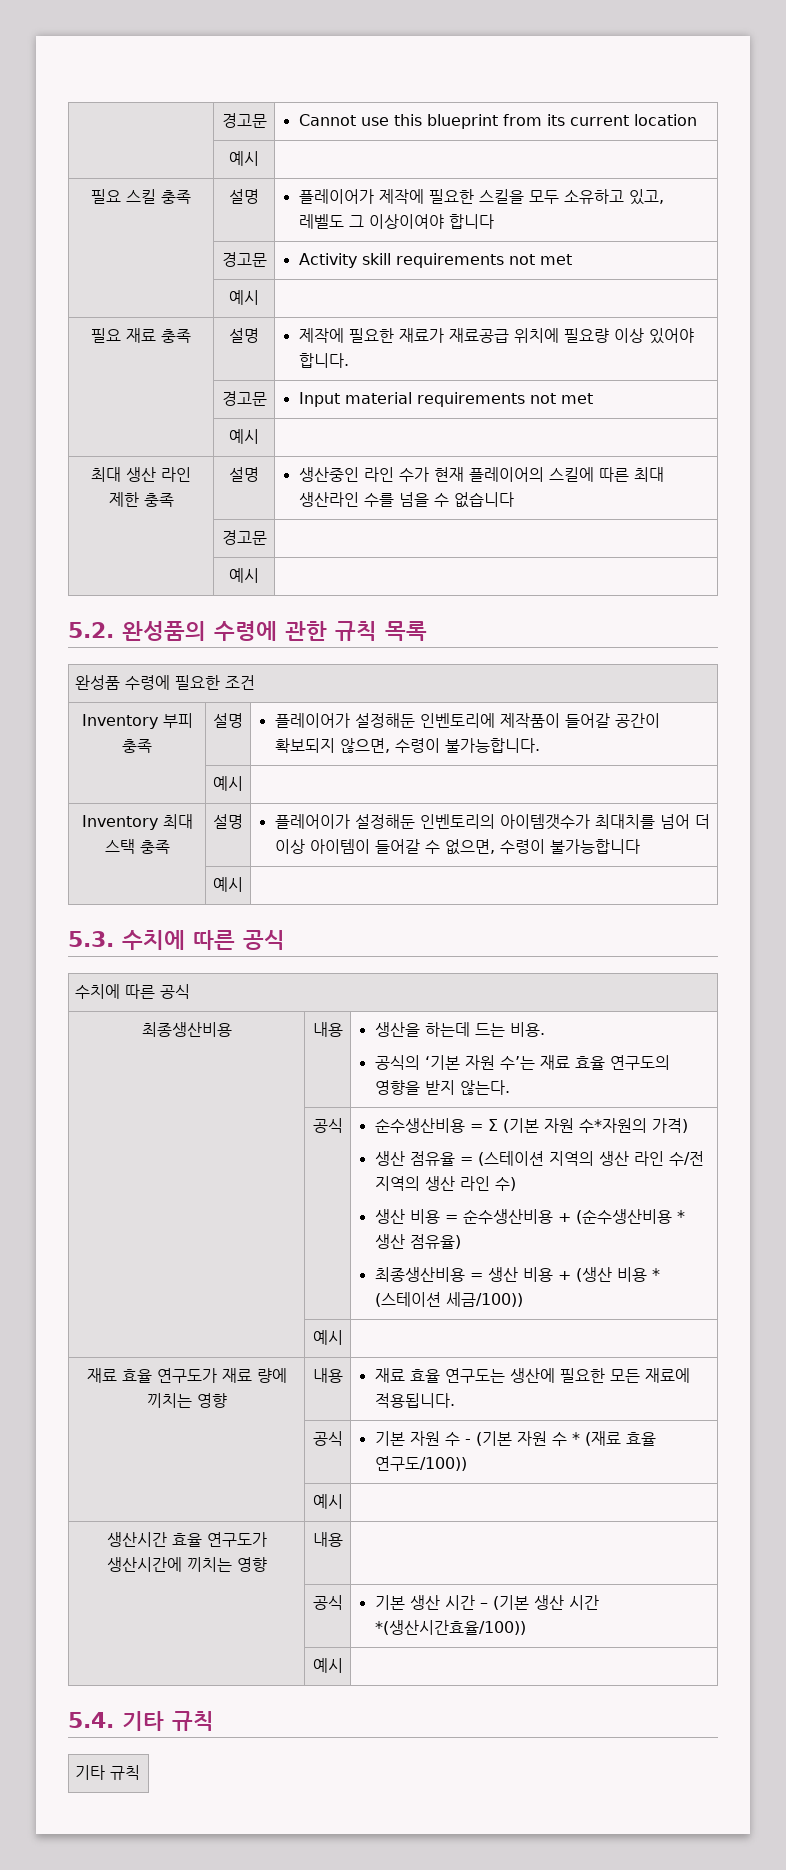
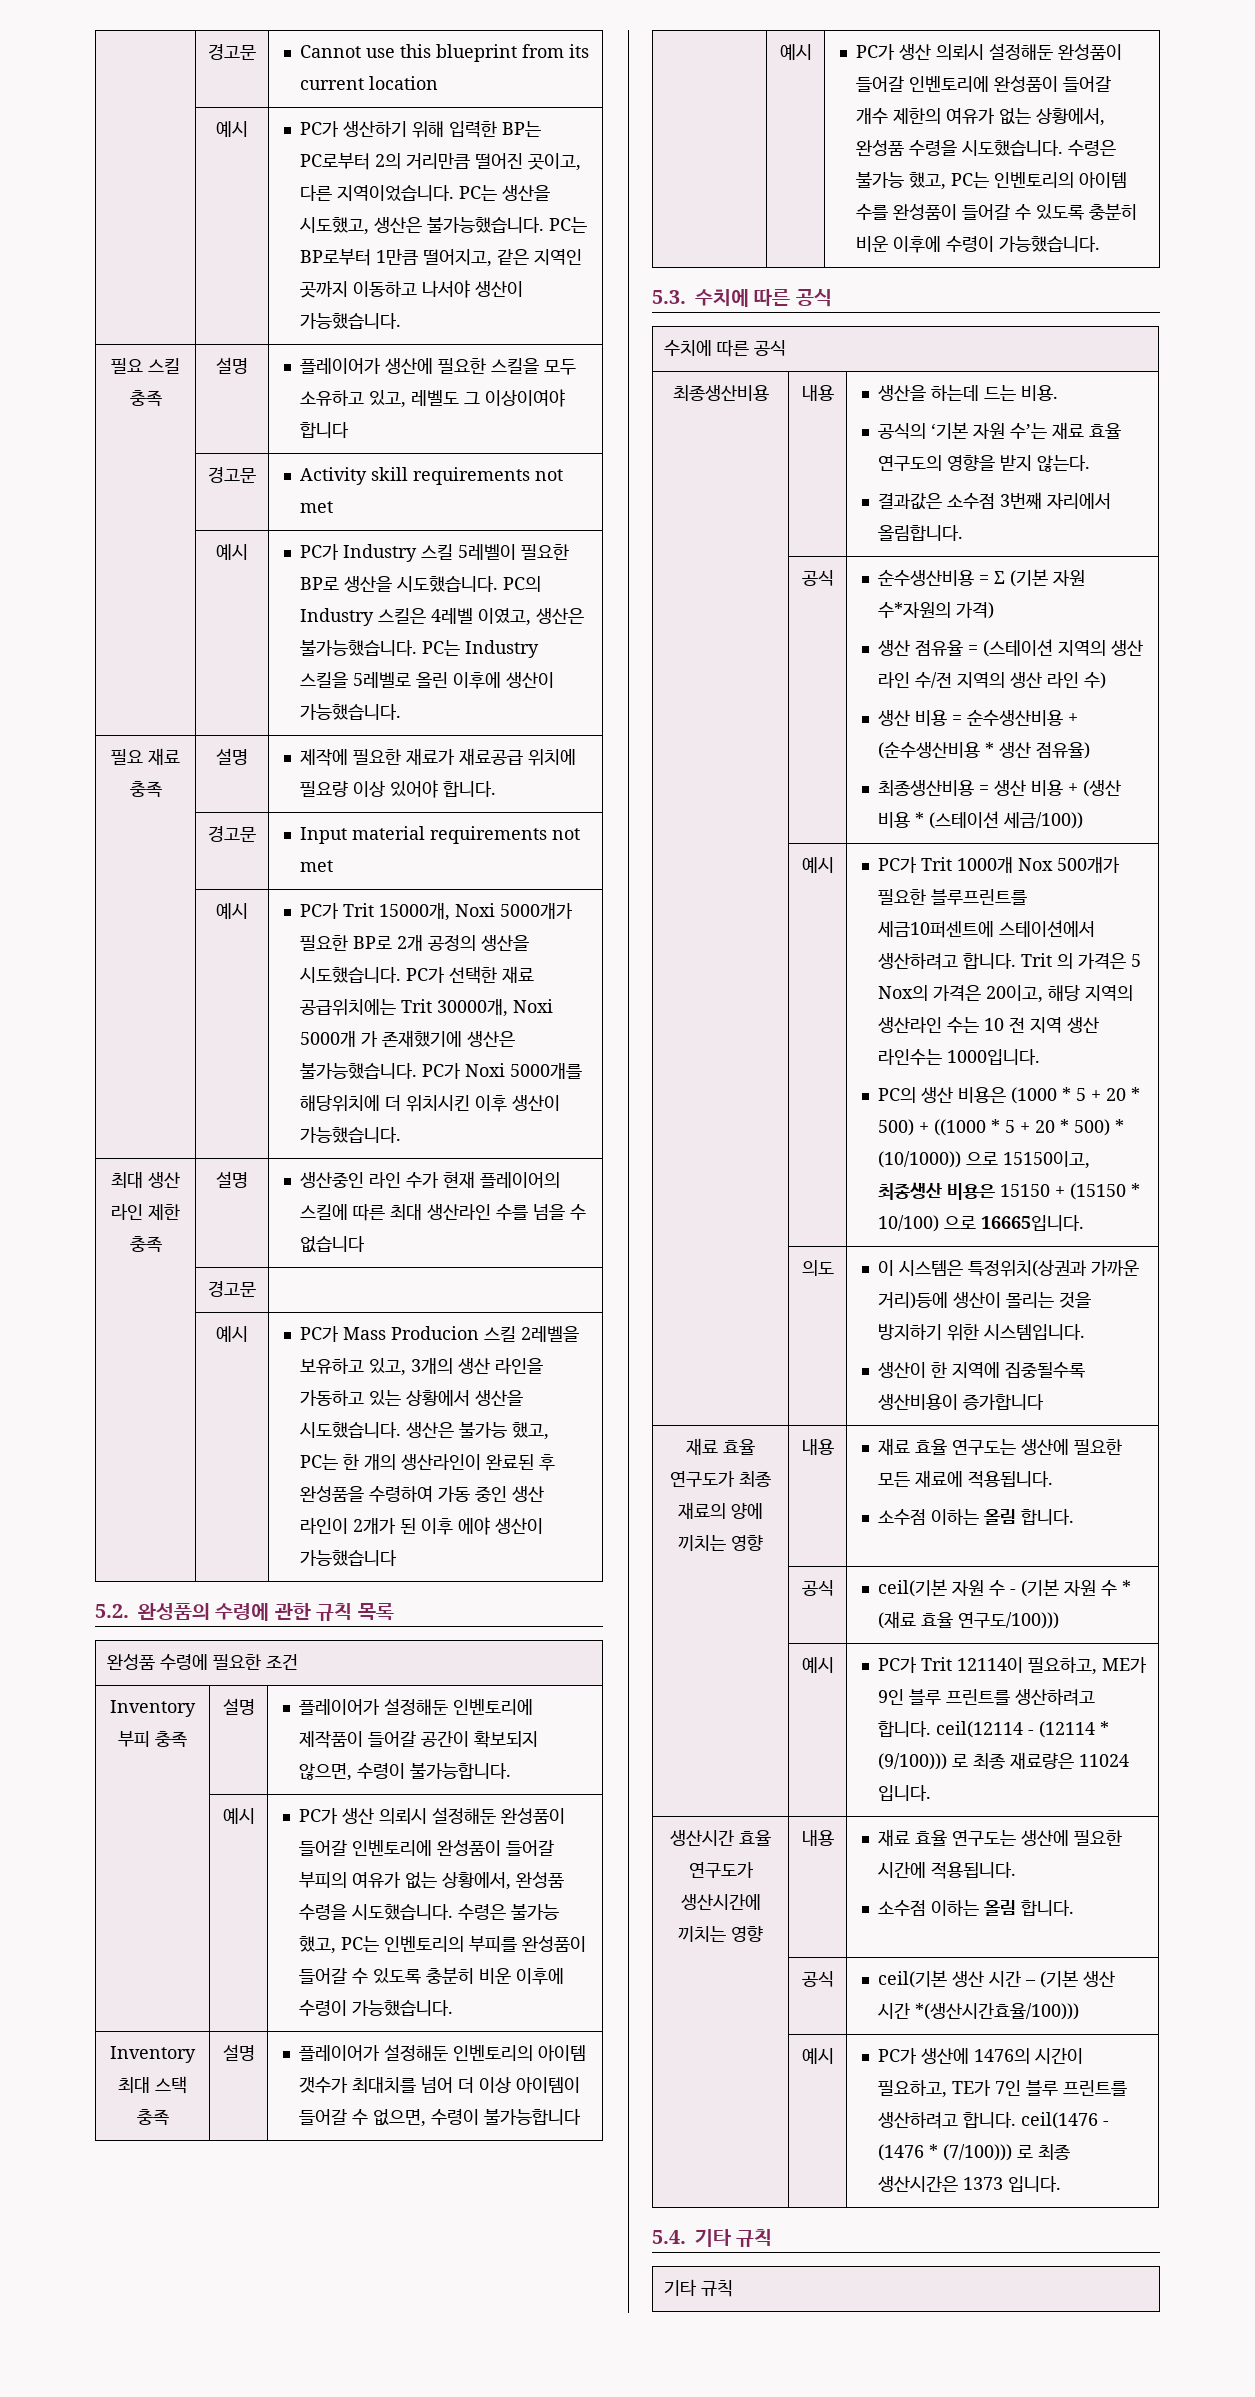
(259, 158) none -> [300,121,542,138] [300,153,582,171] [300,185,551,202] [300,217,588,235] [300,249,583,267] [300,280,524,298] [300,313,402,329] PC가 생산하기 위해 입력한 BP는 PC로부터 2의 거리만큼 떨어진 곳이고, 다른 지역이었습니다. PC는 생산을 시도했고, 생산은 불가능했습니다. PC는 BP로부터 1만큼 떨어지고, 같은 지역인 곳까지 이동하고 나서야 생산이 가능했습니다.
[378,189,424,204] 제작에 -> [385,358,434,374] 생산에
(259, 297) none -> [300,544,570,562] [300,576,542,592] [300,608,585,626] [300,640,540,658] [300,672,555,689] [300,704,402,720] PC가 Industry 스킬 5레벨이 필요한 BP로 생산을 시도했습니다. PC의 Industry 스킬은 4레벨 이였고, 생산은 불가능했습니다. PC는 Industry 스킬을 5레벨로 올린 이후에 생산이 가능했습니다.
(259, 436) none -> [300,903,574,921] [300,935,530,951] [300,966,535,984] [300,999,554,1017] [300,1030,516,1047] [300,1063,583,1079] [300,1095,561,1112] [300,1127,402,1143] PC가 Trit 15000개, Noxi 5000개가 필요한 BP로 2개 공정의 생산을 시도했습니다. PC가 선택한 재료 공급위치에는 Trit 30000개, Noxi 5000개 가 존재했기에 생산은 불가능했습니다. PC가 Noxi 5000개를 해당위치에 더 위치시킨 이후 생산이 가능했습니다.
(259, 575) none -> [300,1326,580,1342] [300,1358,544,1376] [300,1390,524,1406] [300,1422,550,1440] [300,1454,556,1471] [300,1486,545,1502] [300,1517,544,1535] [300,1550,398,1566] PC가 Mass Producion 스킬 2레벨을 보유하고 있고, 3개의 생산 라인을 가동하고 있는 상황에서 생산을 시도했습니다. 생산은 불가능 했고, PC는 한 개의 생산라인이 완료된 후 완성품을 수령하여 가동 중인 생산 라인이 2개가 된 이후 에야 생산이 가능했습니다
(243, 783) none -> [299,1807,566,1824] [299,1840,555,1856] [299,1872,565,1890] [299,1904,560,1920] [299,1936,587,1954] [299,1967,565,1985] [299,2000,454,2016] PC가 생산 의뢰시 설정해둔 완성품이 들어갈 인벤토리에 완성품이 들어갈 부피의 여유가 없는 상황에서, 완성품 수령을 시도했습니다. 수령은 불가능 했고, PC는 인벤토리의 부피를 완성품이 들어갈 수 있도록 충분히 비운 이후에 수령이 가능했습니다.
[274,814,350,829] 플레어이가 -> [299,2045,381,2061] 플레이어가
[499,814,590,830] 아이템갯수가 -> [538,2045,587,2061] [299,2077,349,2093] 아이템 갯수가
(243, 884) none -> [856,43,1123,60] [856,76,1112,92] [856,108,1106,126] [856,140,1117,156] [856,172,1128,190] [856,203,1138,220] [856,236,1101,253] PC가 생산 의뢰시 설정해둔 완성품이 들어갈 인벤토리에 완성품이 들어갈 개수 제한의 여유가 없는 상황에서, 완성품 수령을 시도했습니다. 수령은 불가능 했고, PC는 인벤토리의 아이템 수를 완성품이 들어갈 수 있도록 충분히 비운 이후에 수령이 가능했습니다.
(510, 1087) none -> [878,492,1112,510] [878,525,964,541] // 결과값은 소수점 3번째 자리에서 올림합니다.
(343, 1337) none -> [878,857,1121,873] [878,889,1028,905] [877,920,1096,938] [878,953,1142,970] [878,985,1134,1003] [878,1017,1100,1033] [878,1049,1041,1065] [878,1087,1141,1104] [878,1119,1125,1136] [878,1151,1091,1169] [878,1182,1141,1200] [878,1215,1085,1232] [801,1260,834,1276] [878,1260,1140,1277] [878,1292,1092,1309] [878,1324,1086,1341] [878,1362,1086,1378] [878,1394,1045,1410] PC가 Trit 1000개 Nox 500개가 필요한 블루프린트를 세금10퍼센트에 스테이션에서 생산하려고 합니다. Trit 의 가격은 5 Nox의 가격은 20이고, 해당 지역의 생산라인 수는 10 전 지역 생산 라인수는 1000입니다. // PC의 생산 비용은 (1000 * 5 + 20 * 500) + ((1000 * 5 + 20 * 500) * (10/1000)) 으로 15150이고, 최종생산 비용은 15150 + (15150 * 10/100) 으로 16665입니다. // | 의도 | 이 시스템은 특정위치(상권과 가까운 거리)등에 생산이 몰리는 것을 방지하기 위한 시스템입니다. // 생산이 한 지역에 집중될수록 생산비용이 증가합니다
[221,1368,287,1383] 재료 량에 -> [739,1471,771,1487] [678,1502,763,1519] 최종 재료의 양에
[312,1431,343,1446] [374,1431,405,1446] // | 공식 | 기본 -> [878,1509,1075,1525] [801,1580,834,1596] [878,1579,948,1597] // 소수점 이하는 올림 합니다. // | 공식 | ceil(기본
[374,1456,467,1471] [312,1494,343,1509] 연구도/100)) // | 예시 | -> [958,1612,1060,1629] [801,1657,834,1673] [878,1657,1148,1675] [878,1689,1096,1706] [878,1721,1110,1738] [878,1752,1130,1770] [878,1785,932,1801] 연구도/100))) // | 예시 | PC가 Trit 12114이 필요하고, ME가 9인 블루 프린트를 생산하려고 합니다. ceil(12114 - (12114 * (9/100))) 로 최종 재료량은 11024 입니다.
[312,1595,343,1610] [374,1595,405,1610] // | 공식 | 기본 -> [878,1829,1123,1846] [878,1862,1017,1879] [878,1900,1075,1916] [801,1971,834,1987] [878,1970,948,1988] 재료 효율 연구도는 생산에 필요한 시간에 적용됩니다. // 소수점 이하는 올림 합니다. // | 공식 | ceil(기본
[374,1620,526,1635] [312,1658,343,1673] *(생산시간효율/100)) // | 예시 | -> [915,2003,1080,2020] [801,2048,834,2064] [878,2048,1084,2064] [878,2080,1128,2098] [878,2112,1110,2129] [878,2144,1071,2161] [878,2176,1062,2192] *(생산시간효율/100))) // | 예시 | PC가 생산에 1476의 시간이 필요하고, TE가 7인 블루 프린트를 생산하려고 합니다. ceil(1476 - (1476 * (7/100))) 로 최종 생산시간은 1373 입니다.

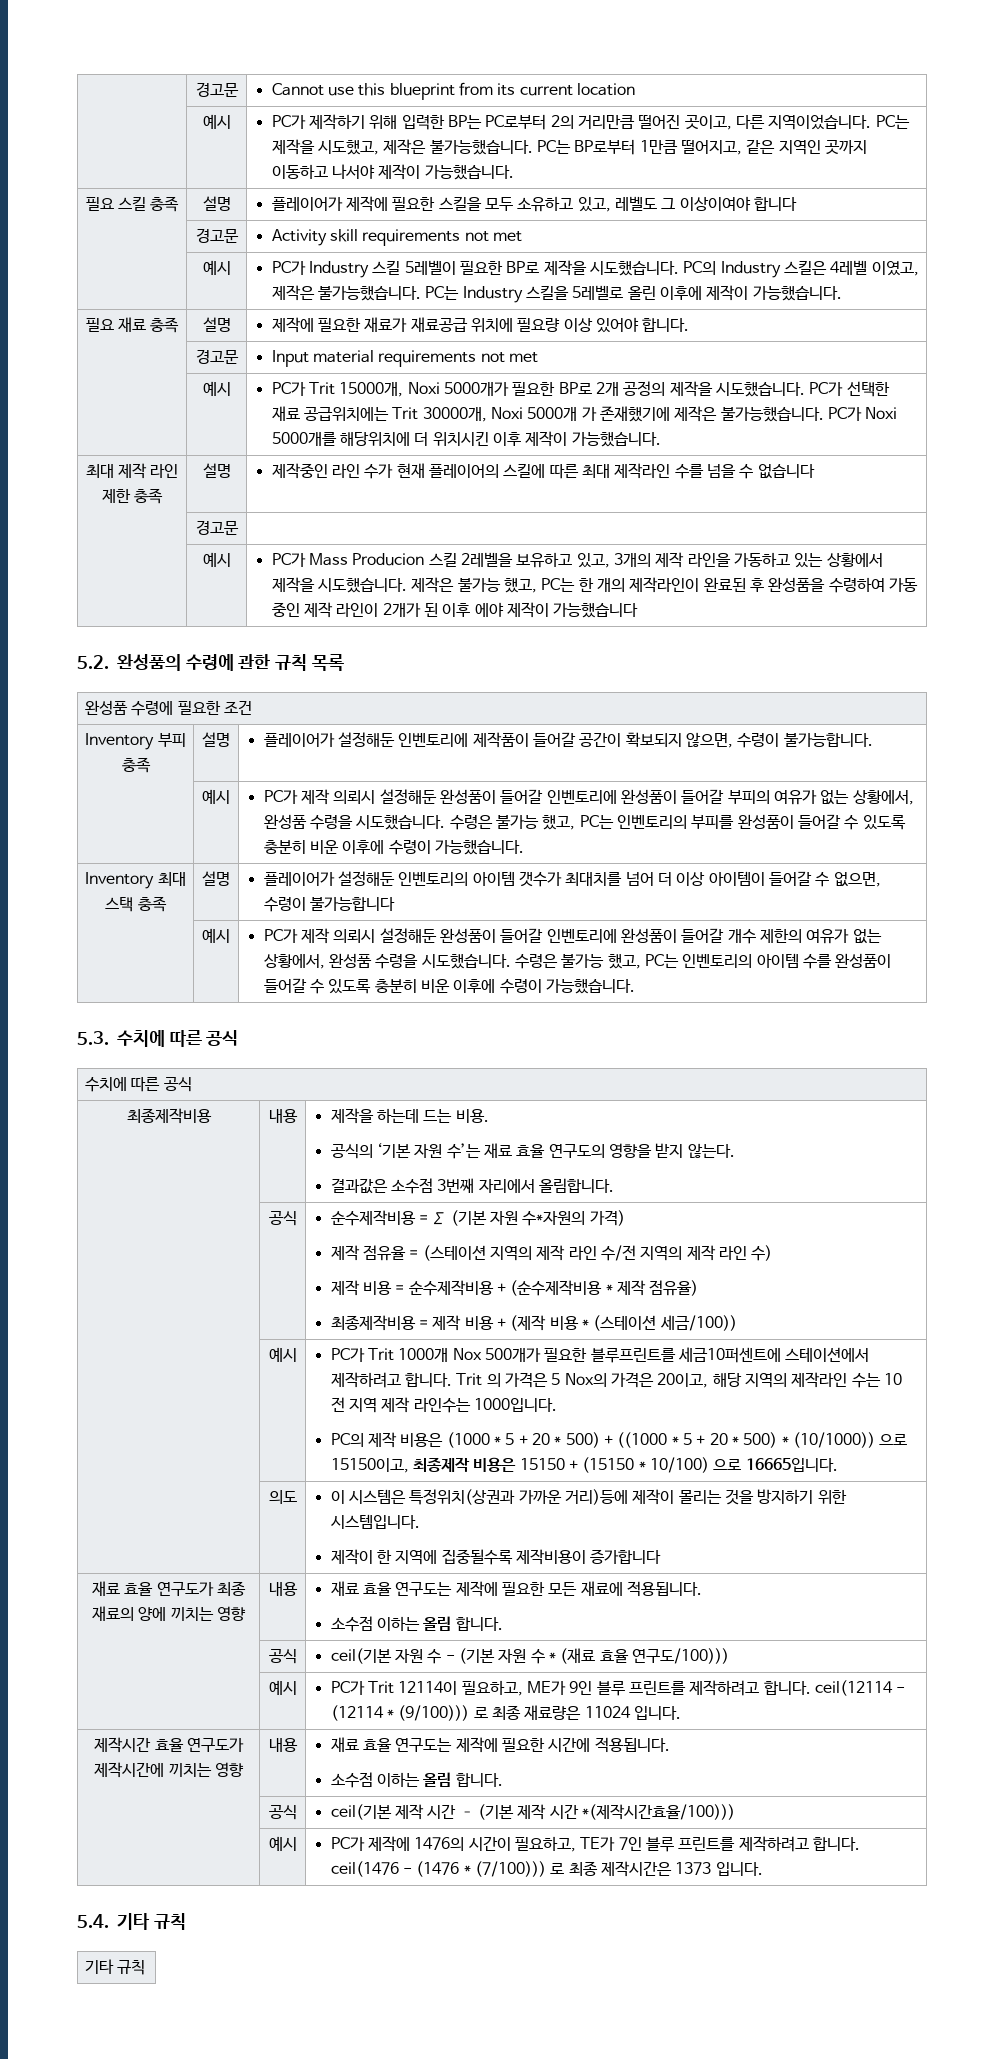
[343,121,408,137] 생산하기 -> [309,114,366,130] 제작하기
[502,185,551,201] [300,217,423,235] 생산을 시도했고, 생산은 -> [271,139,427,155] 제작을 시도했고, 제작은
[475,281,524,297] 생산이 -> [378,164,421,180] 제작이
[385,358,434,374] 생산에 -> [346,196,389,212] 제작에
[344,576,393,592] 생산을 -> [543,260,587,276] 제작을
[536,608,585,624] 생산은 -> [271,285,315,301] 제작은
[506,672,555,688] 생산이 -> [706,285,749,301] 제작이
[481,935,530,951] 생산을 -> [669,381,713,397] 제작을
[467,1031,516,1047] 생산은 -> [674,406,718,422] 제작은
[512,1095,561,1111] 생산이 -> [525,431,568,447] 제작이
[148,1172,180,1188] 생산 -> [118,463,147,479] 제작
[300,1172,365,1188] 생산중인 -> [271,463,328,479] 제작중인
[427,1204,492,1220] 생산라인 -> [614,463,671,479] 제작라인
[458,1358,491,1374] 생산 -> [655,552,685,568] 제작
[475,1390,524,1406] [300,1422,455,1438] 생산을 시도했습니다. 생산은 -> [271,577,455,593] 제작을 시도했습니다. 제작은
[401,1454,482,1470] 생산라인이 -> [629,577,700,593] 제작라인이
[512,1486,545,1502] 생산 -> [304,602,334,618] 제작
[495,1518,544,1534] 생산이 -> [507,602,550,618] 제작이
[342,1808,375,1824] 생산 -> [301,789,331,805] 제작
[899,44,932,60] 생산 -> [301,928,331,944] 제작
[672,385,769,401] [801,385,834,401] [878,385,927,401] 최종생산비용 | 내용 | 생산을 -> [126,1108,212,1124] [268,1109,298,1123] [330,1108,374,1124] 최종제작비용 | 내용 | 제작을
[878,569,975,586] 순수생산비용 -> [330,1210,416,1226] 순수제작비용
[878,640,911,656] 생산 -> [330,1245,360,1261] 제작
[1111,640,1144,656] 생산 -> [536,1245,566,1261] 제작
[1010,672,1043,688] 생산 -> [686,1245,716,1261] 제작
[878,710,911,726] 생산 -> [330,1280,360,1296] 제작
[967,709,1079,726] [878,741,1091,759] [878,780,1027,796] 순수생산비용 + (순수생산비용 * 생산 점유율) // 최종생산비용 = 생산 -> [408,1280,699,1296] [330,1315,462,1331] 순수제작비용 + (순수제작비용 * 제작 점유율) // 최종제작비용 = 제작
[1083,780,1122,797] (생산 -> [510,1315,547,1331] (제작
[878,953,959,970] 생산하려고 -> [330,1372,401,1388] 제작하려고
[878,1017,943,1033] 생산라인 -> [791,1372,848,1388] 제작라인
[1067,1017,1100,1033] 생산 -> [381,1397,411,1413] 제작
[921,1087,954,1103] 생산 -> [368,1432,398,1448] 제작
[878,1182,943,1200] 최종생산 -> [413,1457,471,1472] 최종제작
[953,1292,1002,1308] 생산이 -> [632,1489,675,1505] 제작이
[878,1362,927,1378] 생산이 -> [330,1549,373,1565] 제작이
[878,1394,959,1410] 생산비용이 -> [516,1549,587,1565] 제작비용이
[1021,1439,1070,1455] 생산에 -> [455,1581,498,1597] 제작에
[1015,1689,1096,1706] 생산하려고 -> [689,1680,760,1696] 제작하려고
[670,1830,771,1846] [688,1862,754,1878] [680,1894,761,1910] [678,1926,763,1942] [801,1830,834,1846] [878,1829,1070,1846] 생산시간 효율 연구도가 생산시간에 끼치는 영향 | 내용 | 재료 효율 연구도는 생산에 -> [94,1737,244,1753] [94,1762,244,1778] [268,1738,298,1752] [330,1737,498,1753] 제작시간 효율 연구도가 제작시간에 끼치는 영향 | 내용 | 재료 효율 연구도는 제작에
[952,1971,985,1987] 생산 -> [395,1804,425,1820] 제작
[1083,1971,1116,1987] [878,2003,1080,2020] [801,2048,834,2064] [878,2048,970,2064] 생산 시간 *(생산시간효율/100))) // | 예시 | PC가 생산에 -> [517,1804,736,1820] [268,1836,297,1851] [330,1836,411,1852] 제작 시간 *(제작시간효율/100))) // | 예시 | PC가 제작에
[878,2112,959,2129] 생산하려고 -> [738,1836,809,1852] 제작하려고
[878,2176,959,2192] 생산시간은 -> [601,1861,673,1877] 제작시간은

